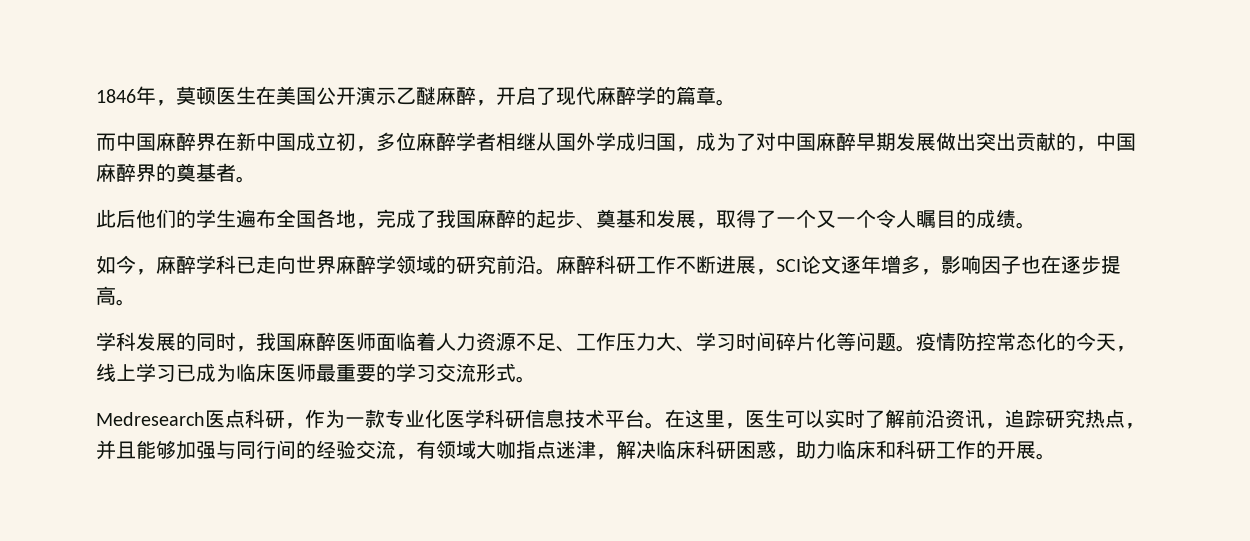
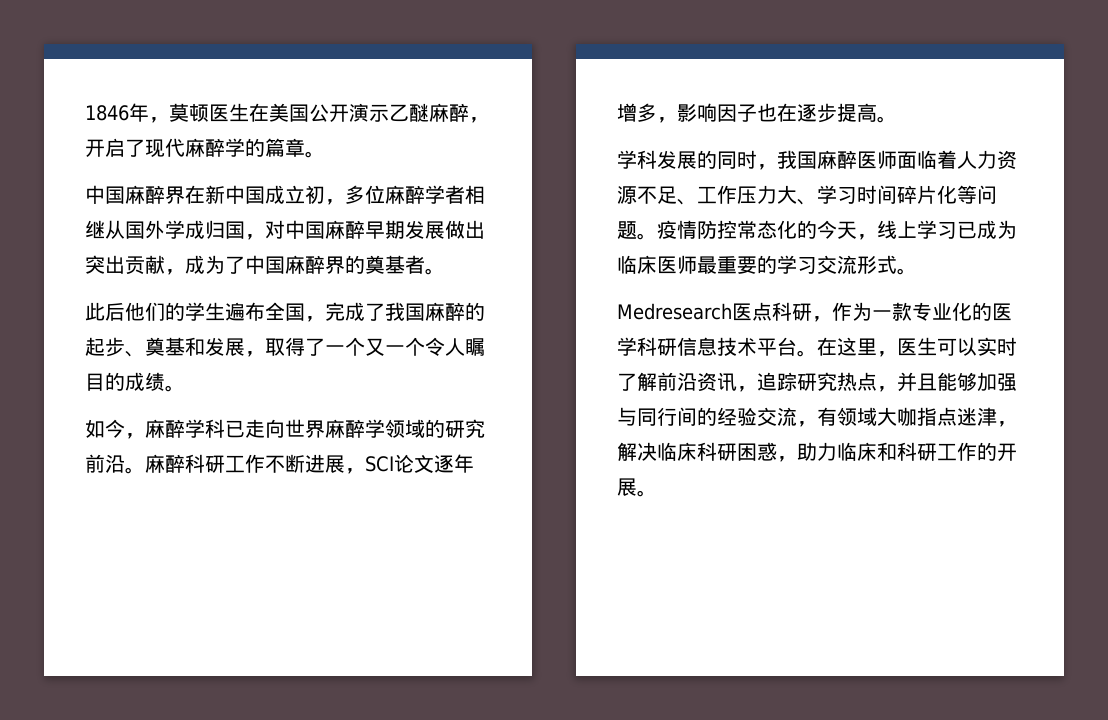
[96,133,116,151] 而 -> (325, 154) none
[696,132,756,151] 成为了 -> (265, 237) none
[1056,132,1096,152] 的， -> [165,255,245,275] ，成为了
[316,209,356,228] 各地 -> (305, 312) none
(445, 418) none -> [972,302,992,321] 的

